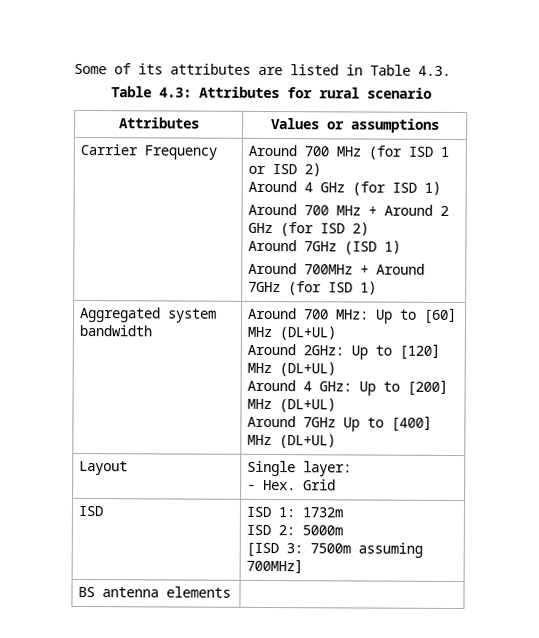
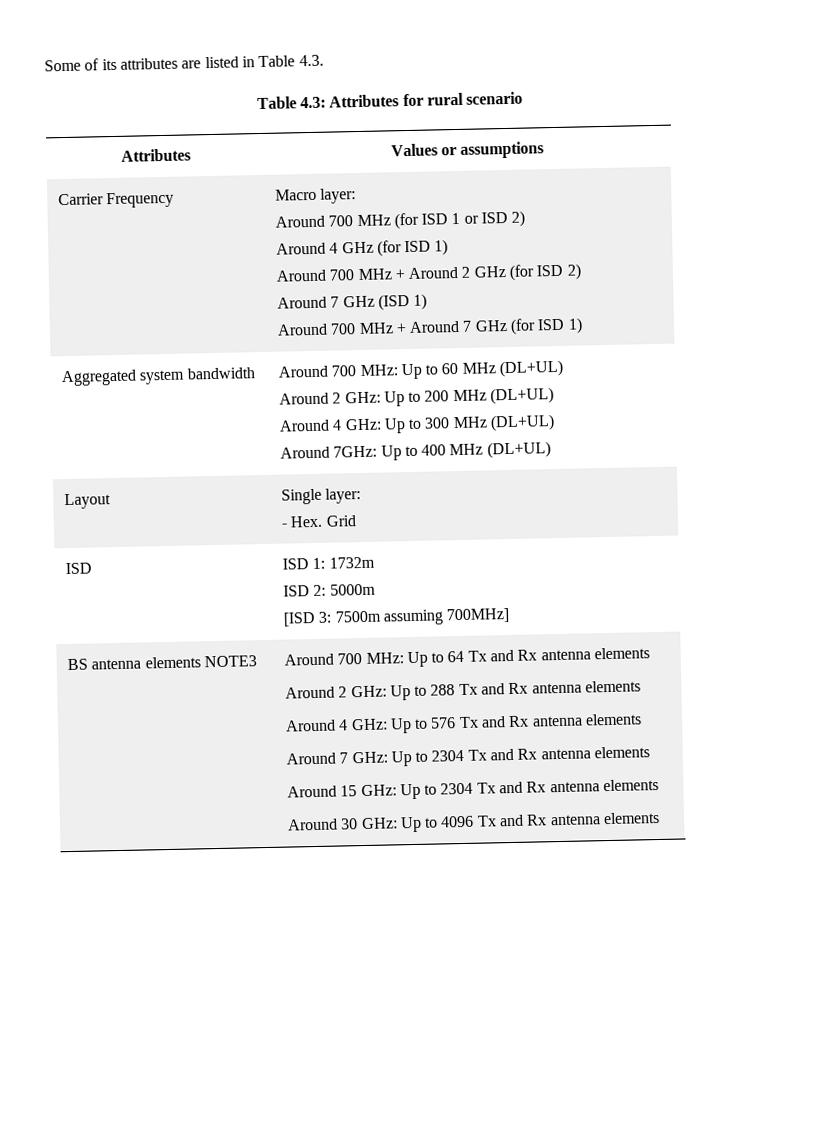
(218, 152) none -> [274,188,357,204] Macro layer: //
[304,241,338,252] 7GHz -> [330,295,375,308] 7 GHz
[304,263,426,275] [248,281,282,293] 700MHz + Around 7GHz -> [330,320,508,335] 700 MHz + Around 7 GHz
[423,307,458,325] [247,326,337,341] [247,343,441,360] [60] MHz (DL+UL) // Around 2GHz: Up to [120] -> [441,359,564,378] [278,390,450,407] 60 MHz (DL+UL) // Around 2 GHz: Up to 200
[407,379,449,396] [247,398,337,413] [247,415,433,432] [200] MHz (DL+UL) // Around 7GHz Up to [400] -> [424,414,556,432] [279,444,447,461] 300 MHz (DL+UL) // Around 7GHz: Up to 400
(232, 592) | -> [203,655,257,668] [283,647,651,668] [284,680,642,701] [284,713,643,734] [285,746,651,767] [286,778,660,800] [286,811,661,833] NOTE3 | Around 700 MHz: Up to 64 Tx and Rx antenna elements // Around 2 GHz: Up to 288 Tx and Rx antenna elements // Around 4 GHz: Up to 576 Tx and Rx antenna elements // Around 7 GHz: Up to 2304 Tx and Rx antenna elements // Around 15 GHz: Up to 2304 Tx and Rx antenna elements // Around 30 GHz: Up to 4096 Tx and Rx antenna elements

